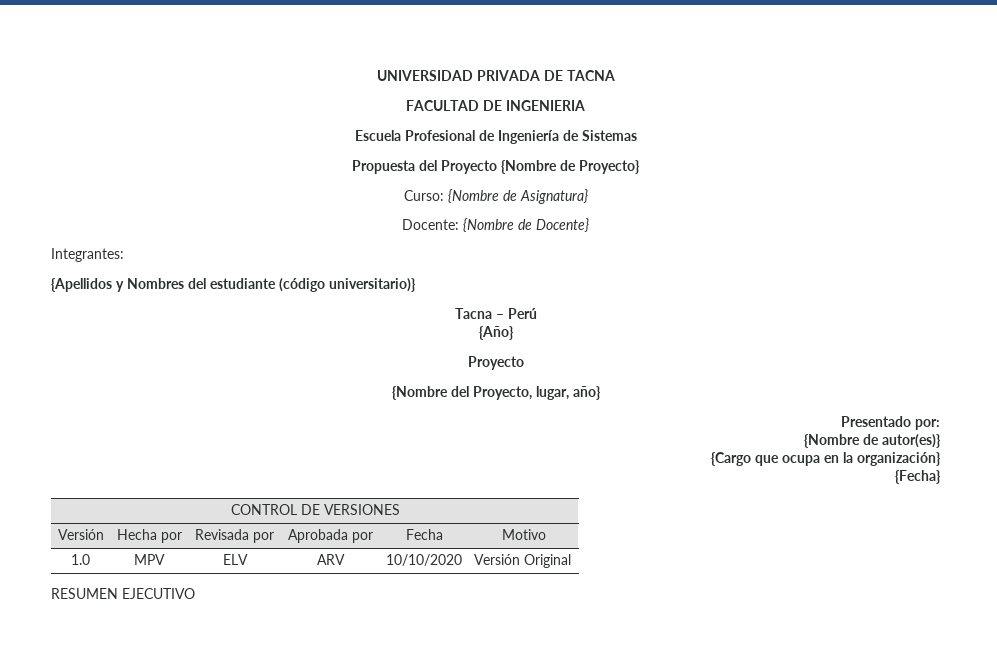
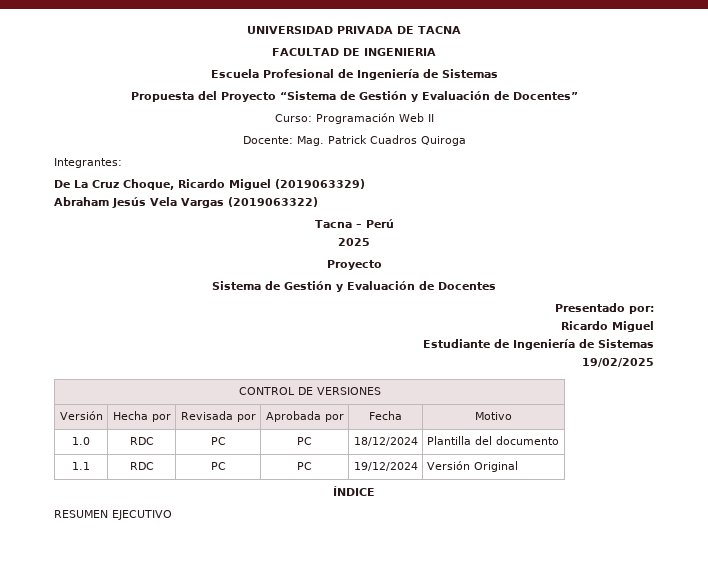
[501,160,639,174] [403,189,588,204] [402,218,589,232] [51,248,124,262] [51,278,415,292] {Nombre de Proyecto} // Curso: {Nombre de Asignatura} // Docente: {Nombre de Docente} // Integrantes: // {Apellidos y Nombres del estudiante (código universitario)} -> [279,91,578,102] [274,113,434,124] [242,135,466,146] [54,158,122,168] [54,179,365,190] [54,197,318,208] “Sistema de Gestión y Evaluación de Docentes” // Curso: Programación Web II // Docente: Mag. Patrick Cuadros Quiroga // Integrantes: // De La Cruz Choque, Ricardo Miguel (2019063329) // Abraham Jesús Vela Vargas (2019063322)
[478,326,513,340] {Año} -> [338,238,370,246] 2025
[391,386,600,400] [841,416,940,430] [804,434,940,448] [711,452,940,466] [895,470,940,484] {Nombre del Proyecto, lugar, año} // Presentado por: // {Nombre de autor(es)} // {Cargo que ocupa en la organización} // {Fecha} -> [212,281,496,292] [555,303,654,314] [561,321,654,332] [423,339,654,350] [582,358,654,367] Sistema de Gestión y Evaluación de Docentes // Presentado por: // Ricardo Miguel // Estudiante de Ingeniería de Sistemas // 19/02/2025
[134,554,165,565] [222,554,248,565] [316,554,345,565] [386,554,462,566] MPV | ELV | ARV | 10/10/2020 -> [129,437,154,445] [210,437,226,445] [297,437,312,445] [353,437,418,446] [426,436,559,445] [72,462,90,470] [129,462,154,470] [210,462,226,470] [297,462,312,470] [353,462,418,471] RDC | PC | PC | 18/12/2024 | Plantilla del documento // 1.1 | RDC | PC | PC | 19/12/2024
(571, 561) none -> [333,486,375,496] // ÍNDICE

